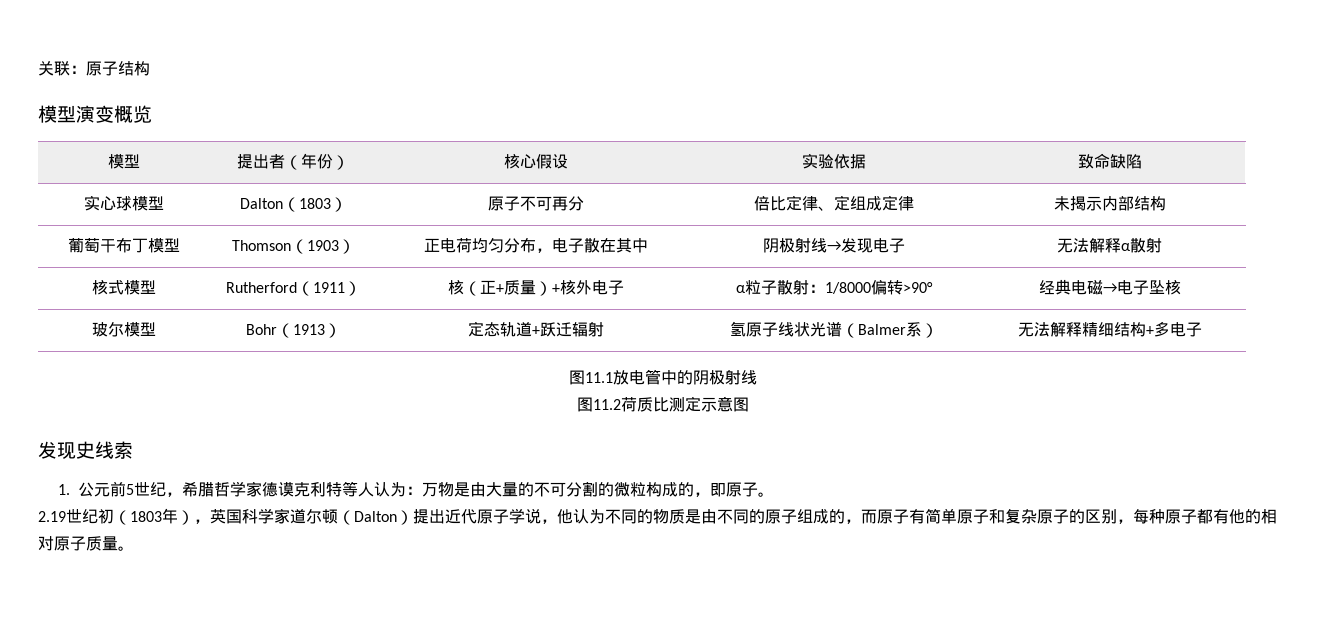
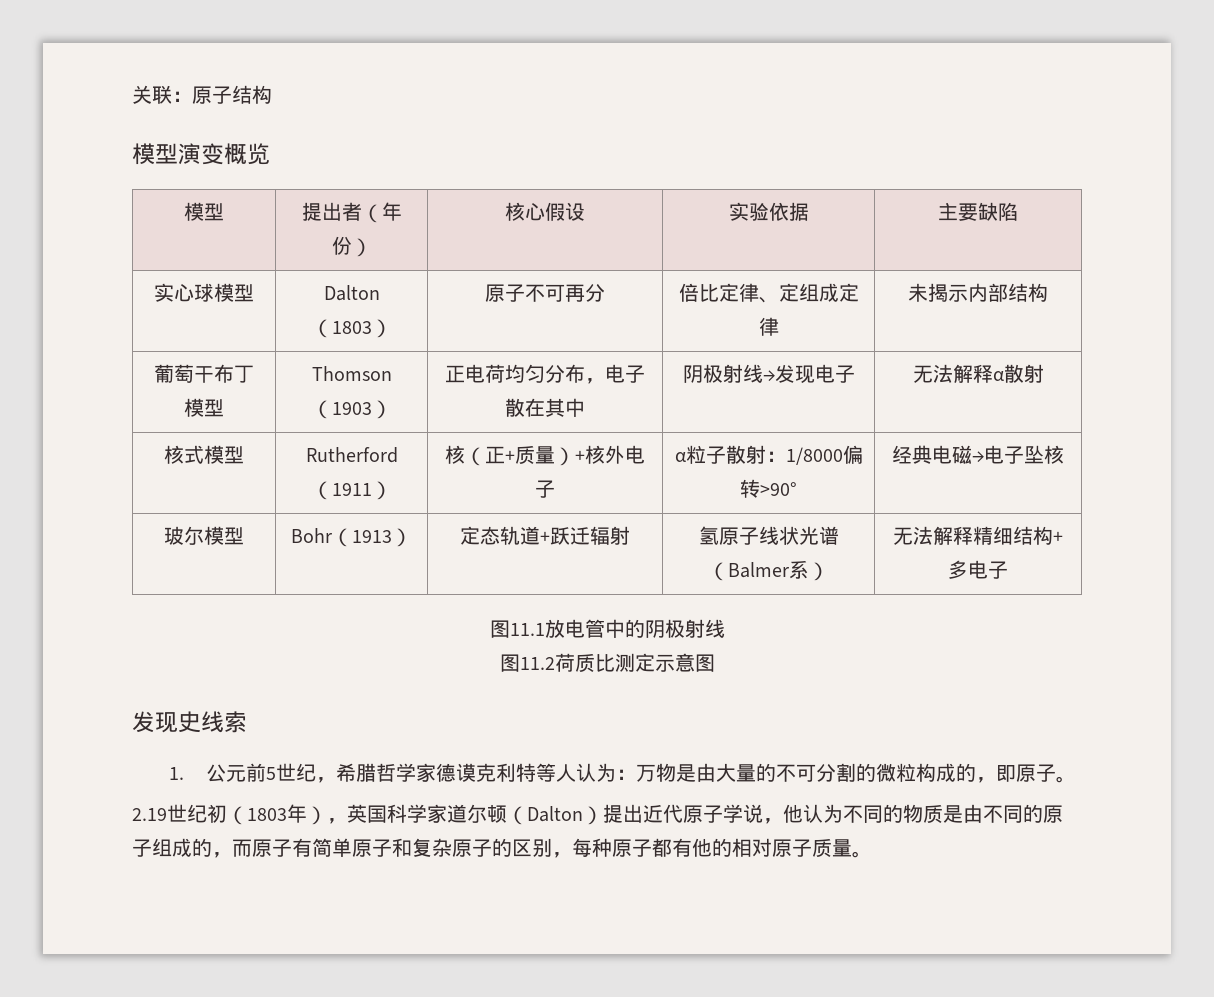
[1077,153,1110,169] 致命 -> [938,202,978,221] 主要

